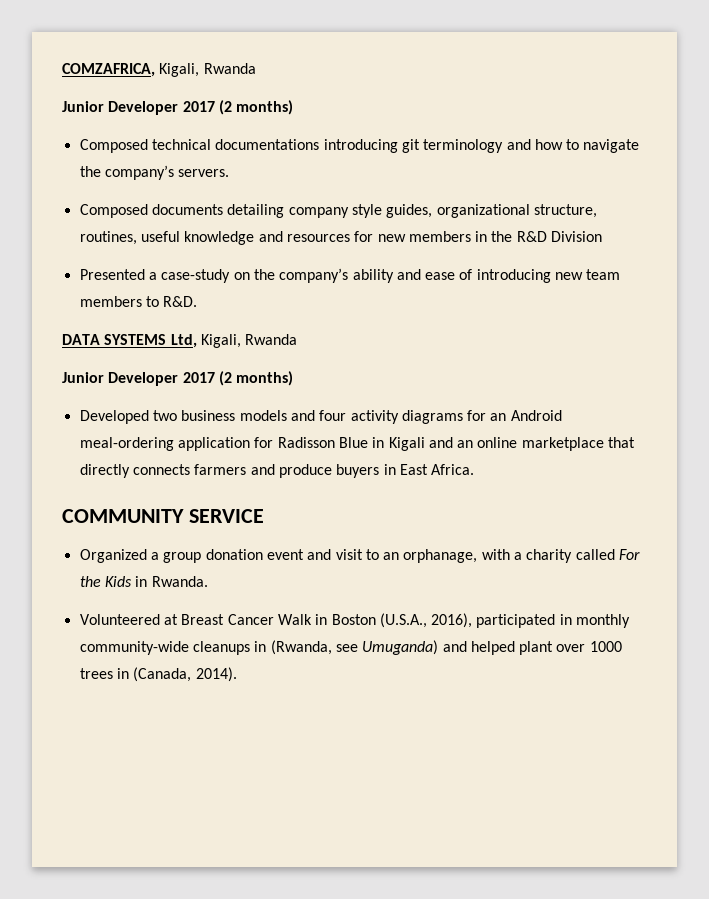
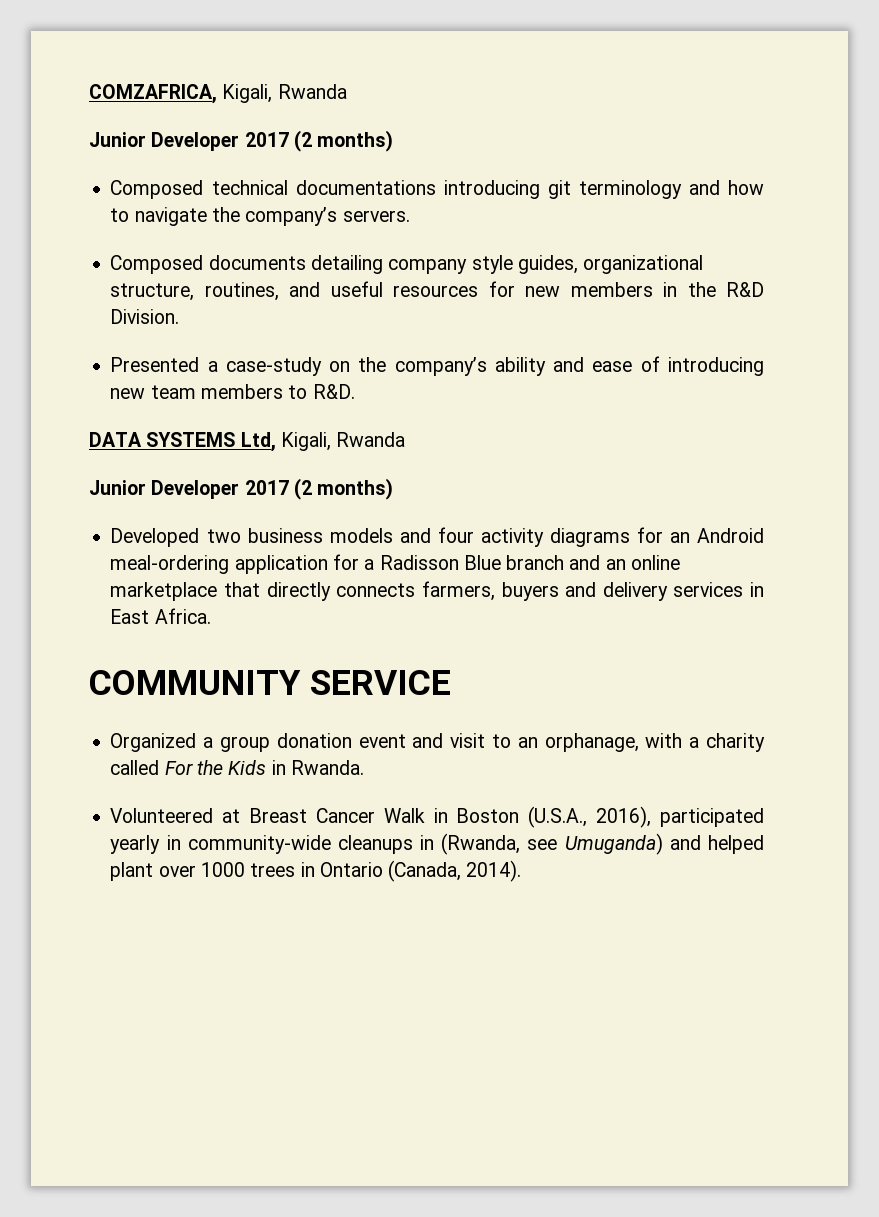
[140,231,283,245] useful knowledge and -> [289,281,383,297] and useful
[551,231,603,242] Division -> [110,309,180,324] Division.
(274, 442) none -> [364,559,375,570] a
[372,437,425,451] in Kigali -> [506,555,565,570] branch
[194,464,380,478] farmers and produce buyers -> [421,581,744,601] farmers, buyers and delivery services
[559,614,631,628] in monthly -> [110,835,181,854] yearly in
(129, 673) none -> [319,862,383,877] Ontario

